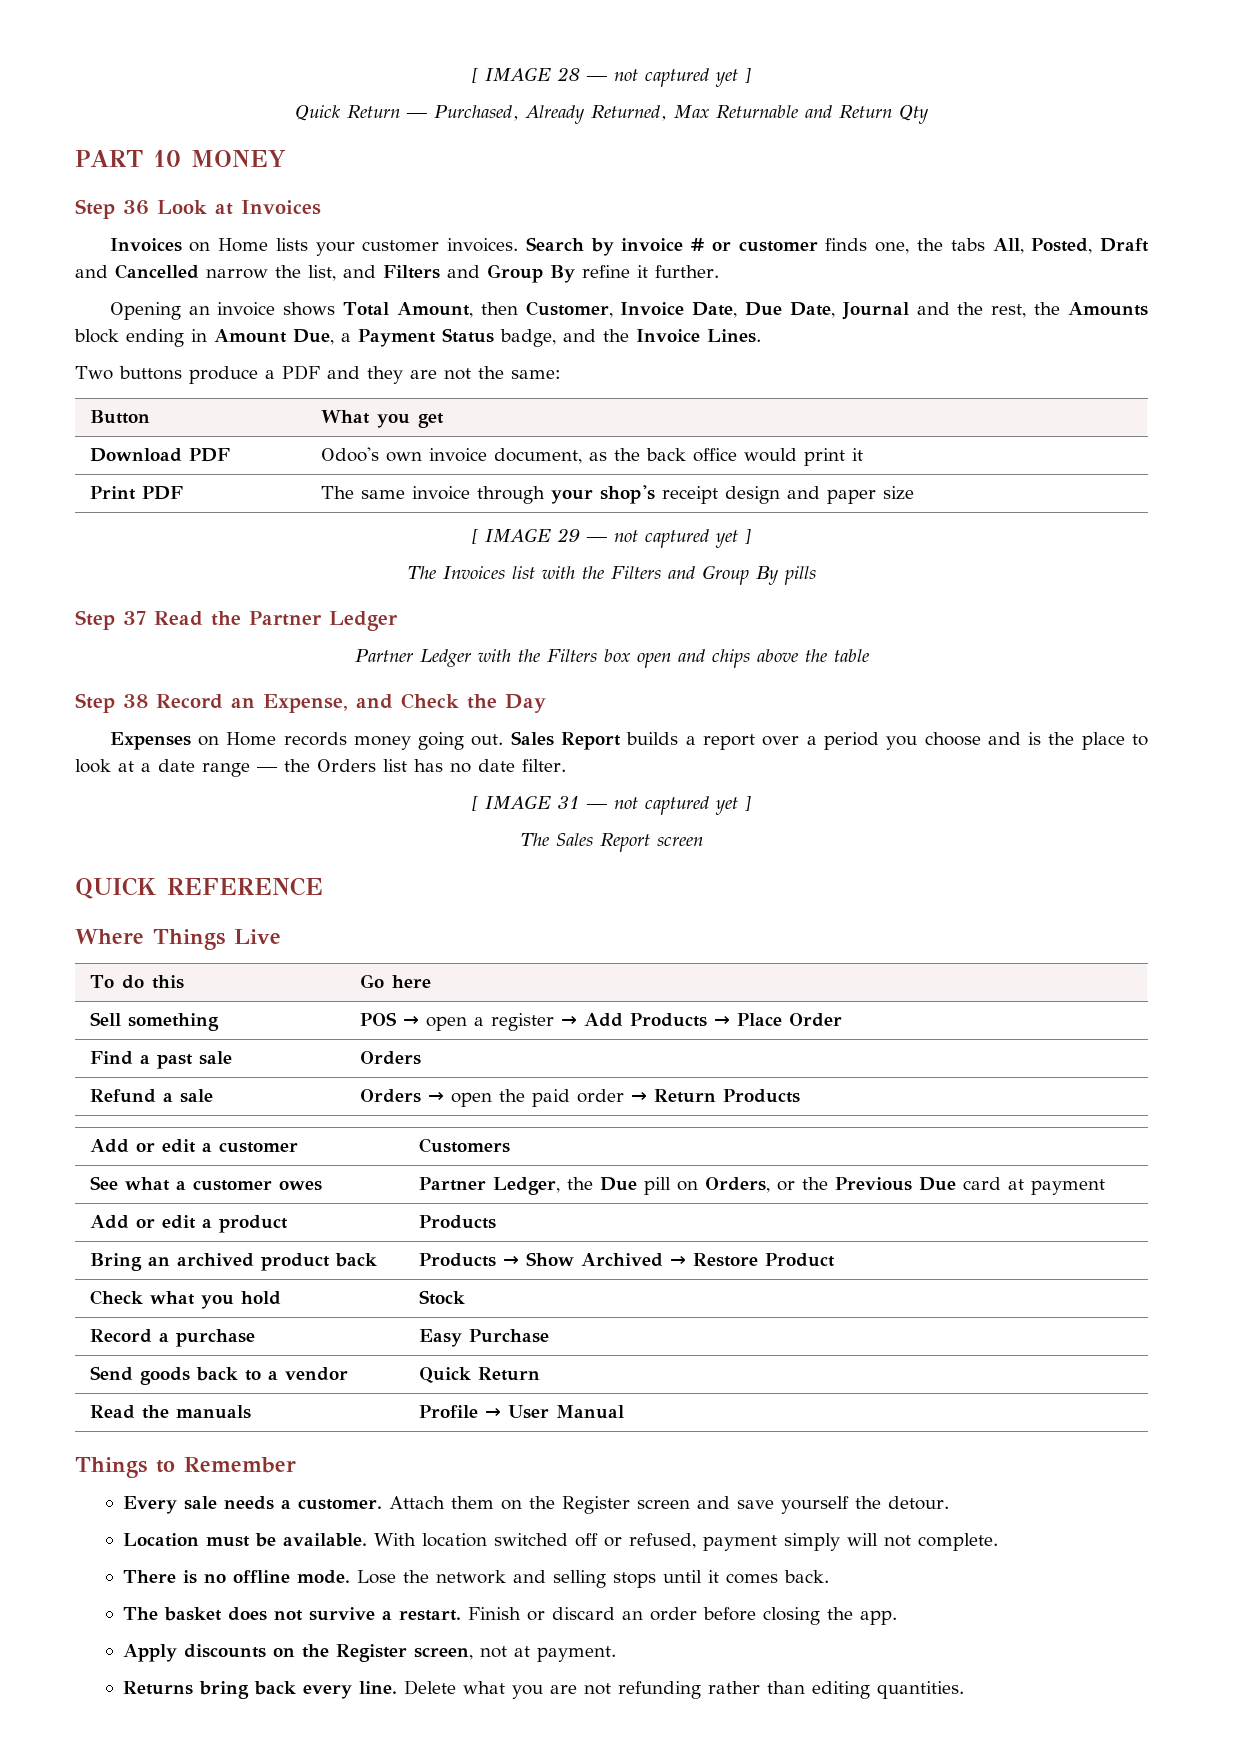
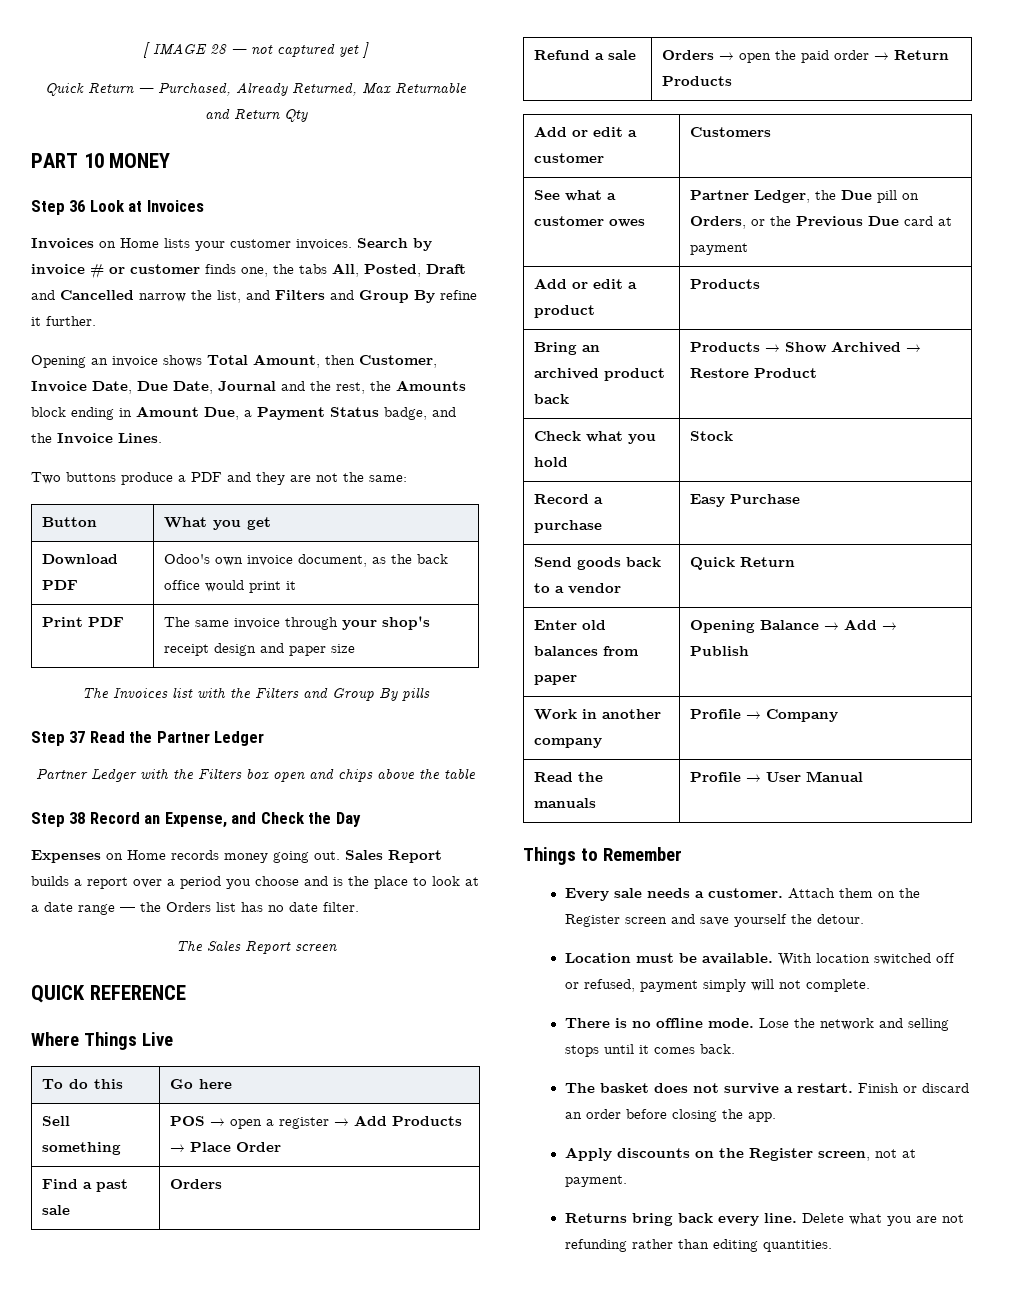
[472,528,751,548] // [ IMAGE 29 — not captured yet ] -> (356, 648) none
[472,795,751,815] // [ IMAGE 31 — not captured yet ] -> (359, 907) none
(541, 1374) none -> [534,620,607,630] [534,646,640,656] [534,675,578,685] [690,619,898,633] [690,646,750,656] [534,709,662,720] [534,738,603,748] [690,709,839,722] // Enter old balances from paper | Opening Balance → Add → Publish // Work in another company | Profile → Company

